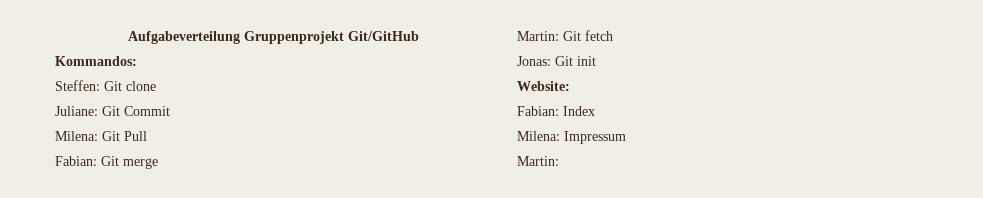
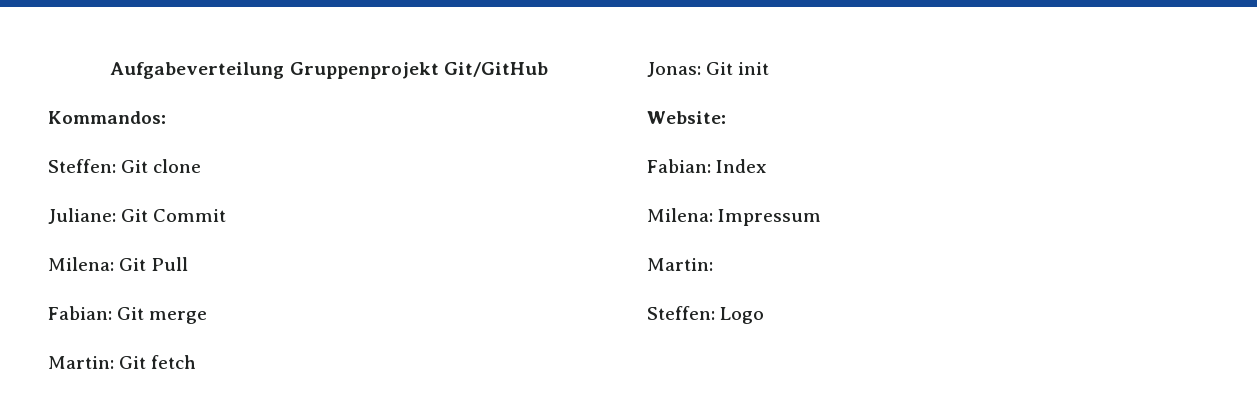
(559, 161) none -> [647,306,765,324] // Steffen: Logo

